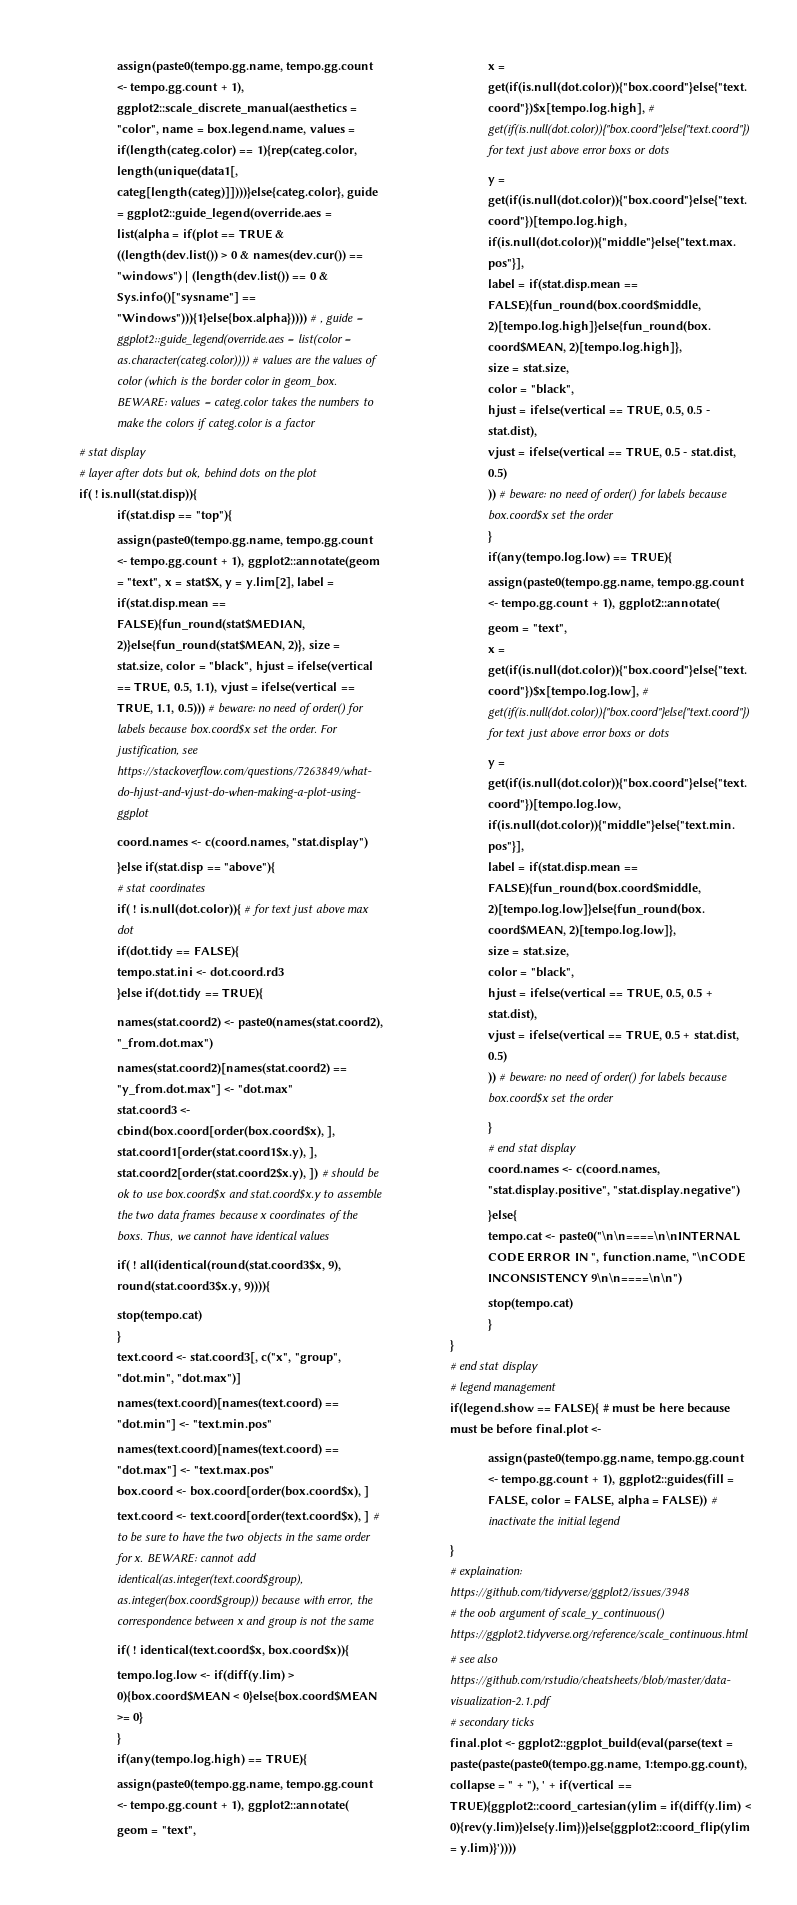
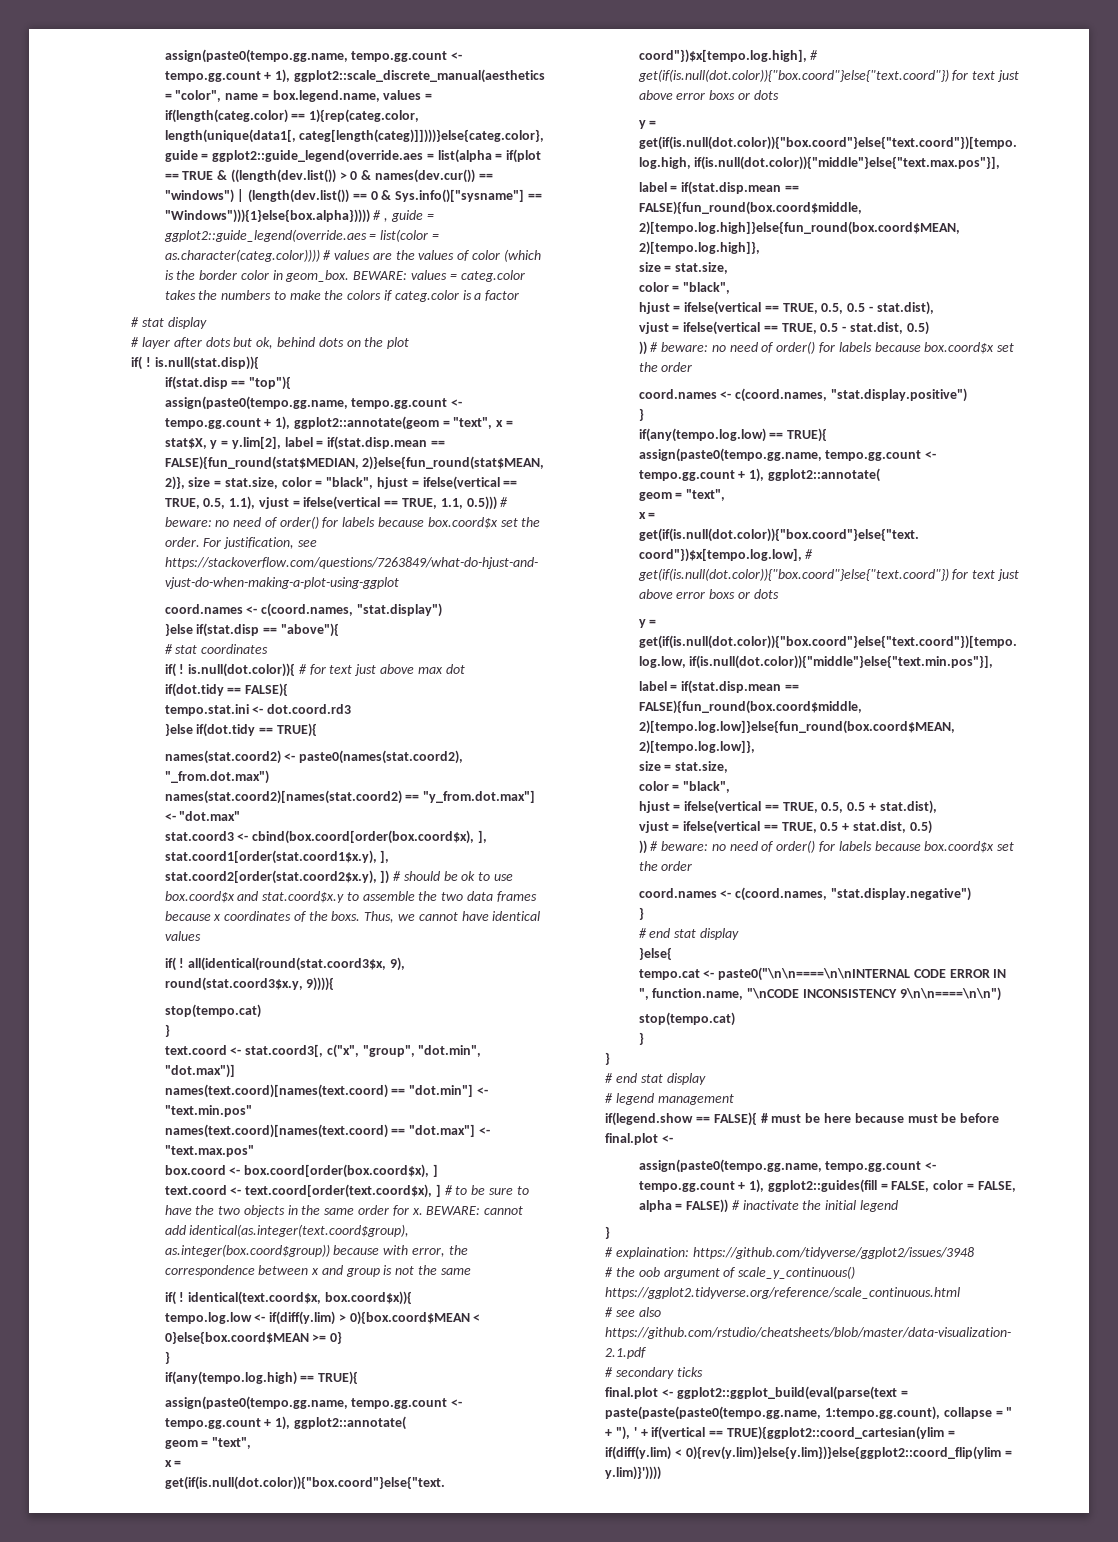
(615, 514) none -> [638,388,967,402] // coord.names <- c(coord.names, "stat.display.positive")
[488,1122,493,1134] [488,1143,577,1155] [488,1164,660,1176] [488,1185,741,1197] // } // # end stat display // coord.names <- c(coord.names, "stat.display.positive", "stat.display.negative") -> [638,887,971,901] [638,907,644,920] [638,928,739,940] // coord.names <- c(coord.names, "stat.display.negative") // } // # end stat display

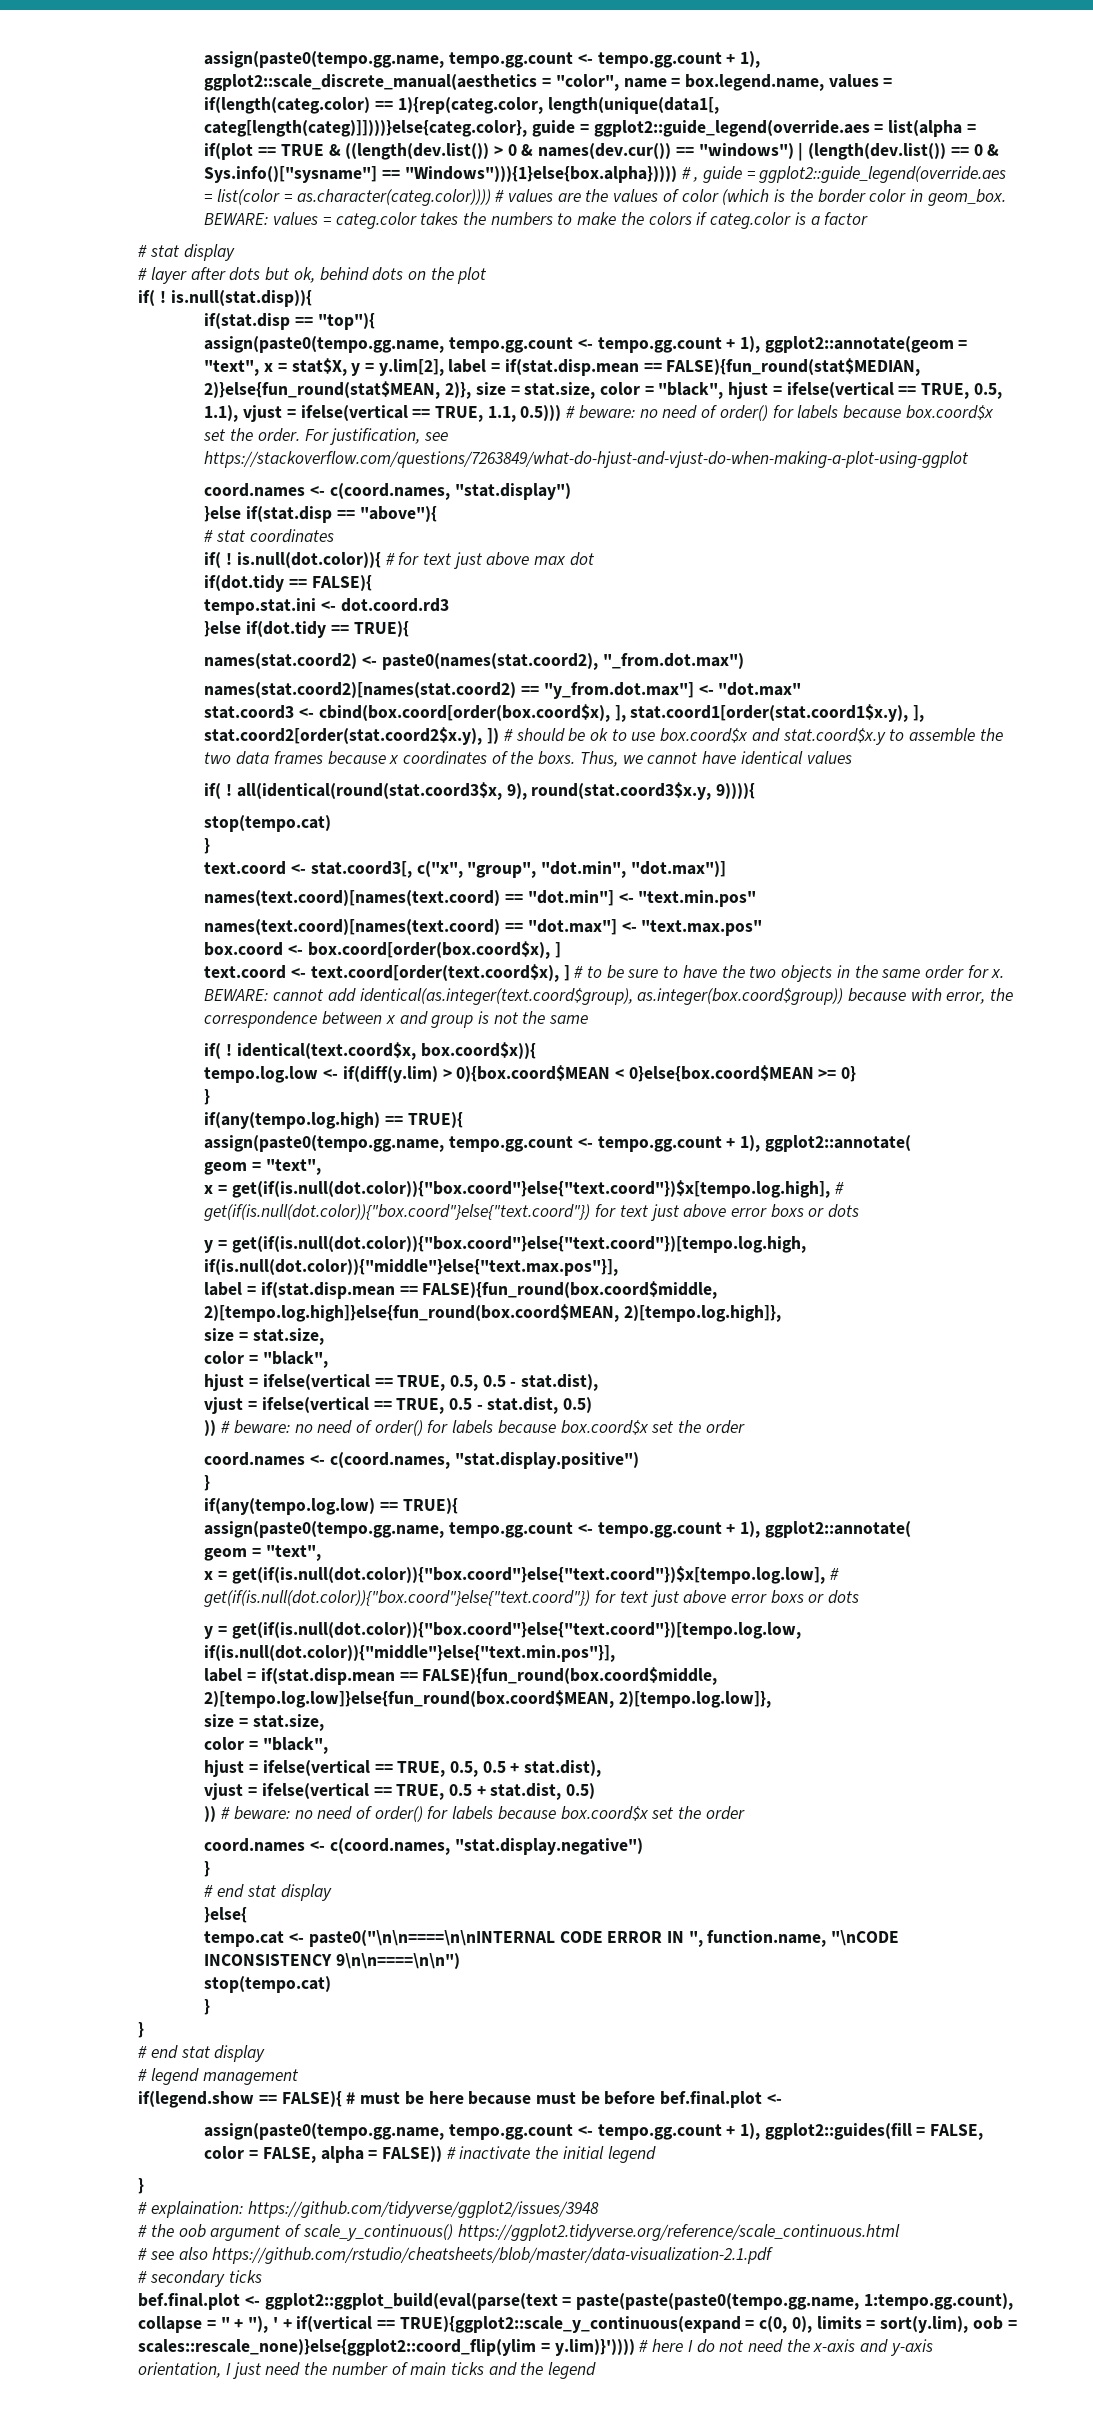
[605,1133,659,1145] final.plot -> [660,2091,763,2108] bef.final.plot
[605,1387,659,1399] final.plot -> [138,2293,241,2310] bef.final.plot
[726,1426,955,1440] [605,1446,1012,1460] [605,1466,662,1480] TRUE){ggplot2::coord_cartesian(ylim = if(diff(y.lim) < 0){rev(y.lim)}else{y.lim})}else{ggplot2::coord_flip(ylim = y.lim)}')))) -> [399,2316,1017,2333] [138,2339,933,2356] [138,2362,597,2379] TRUE){ggplot2::scale_y_continuous(expand = c(0, 0), limits = sort(y.lim), oob = scales::rescale_none)}else{ggplot2::coord_flip(ylim = y.lim)}')))) # here I do not need the x-axis and y-axis orientation, I just need the number of main ticks and the legend

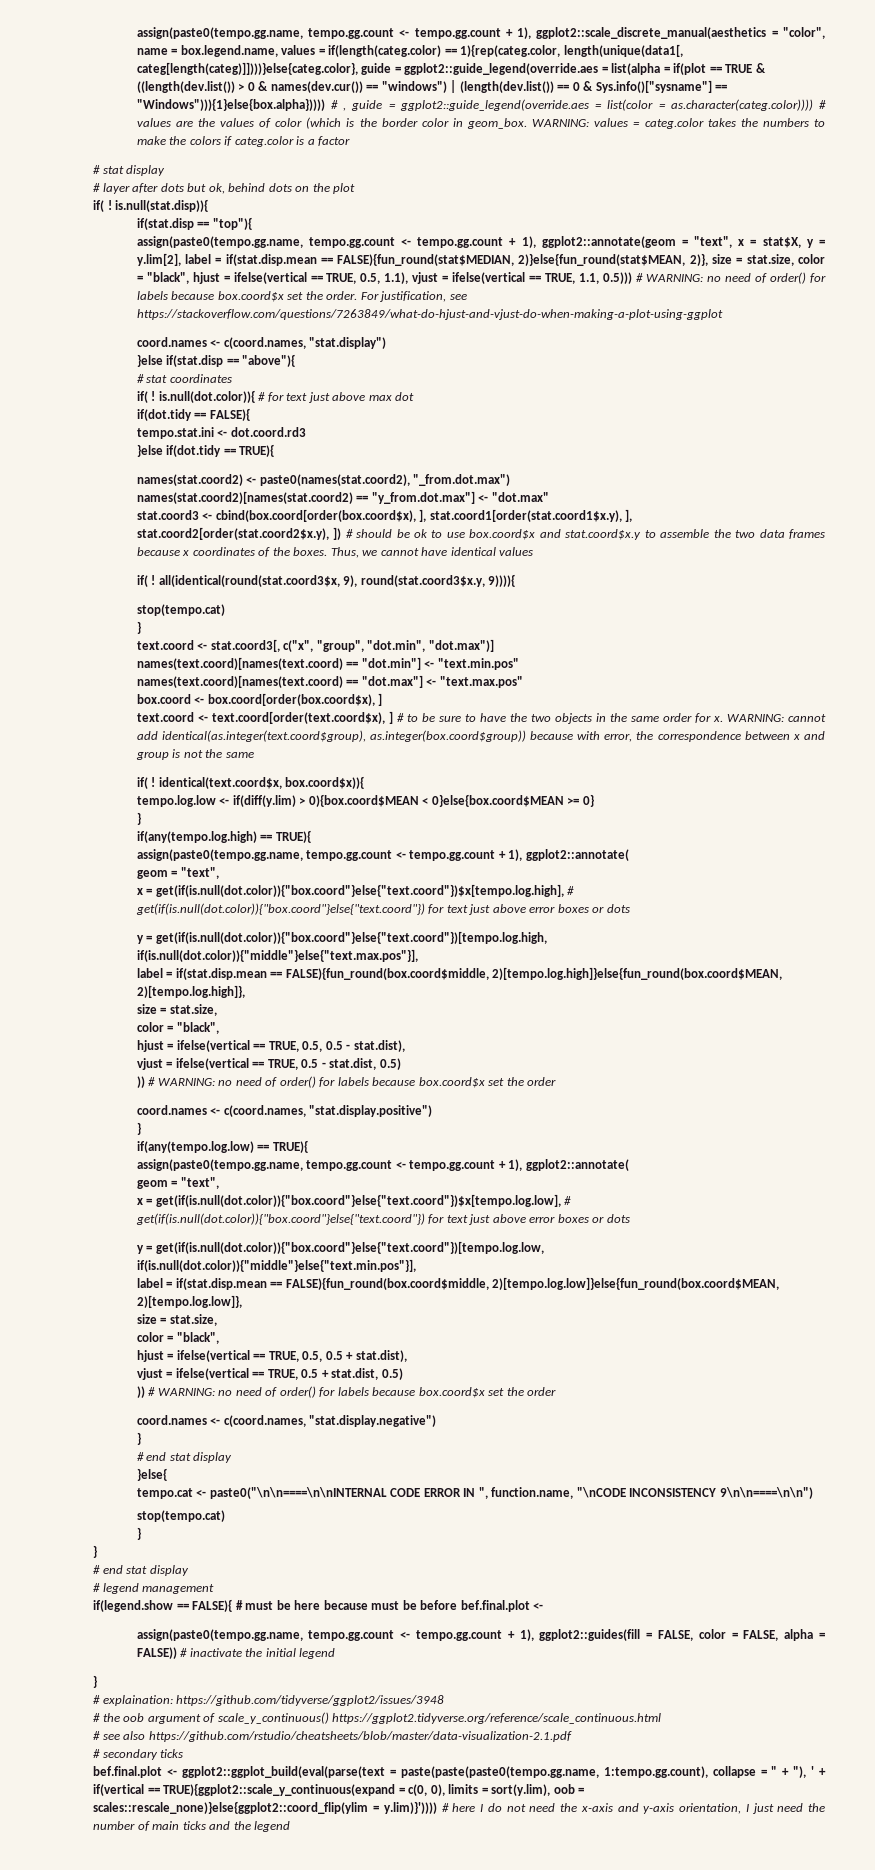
[204,213,269,225] BEWARE: -> [532,119,590,127] WARNING:
[578,405,635,419] beware: -> [646,274,704,282] WARNING:
[538,751,576,765] boxs. -> [293,547,328,556] boxes.
[204,989,269,1001] BEWARE: -> [726,714,784,722] WARNING:
[770,1204,804,1218] boxs -> [557,904,589,913] boxes
[233,1420,290,1434] beware: -> [157,1078,215,1086] WARNING:
[770,1590,804,1604] boxs -> [557,1214,589,1223] boxes
[233,1806,290,1820] beware: -> [157,1388,215,1396] WARNING:

